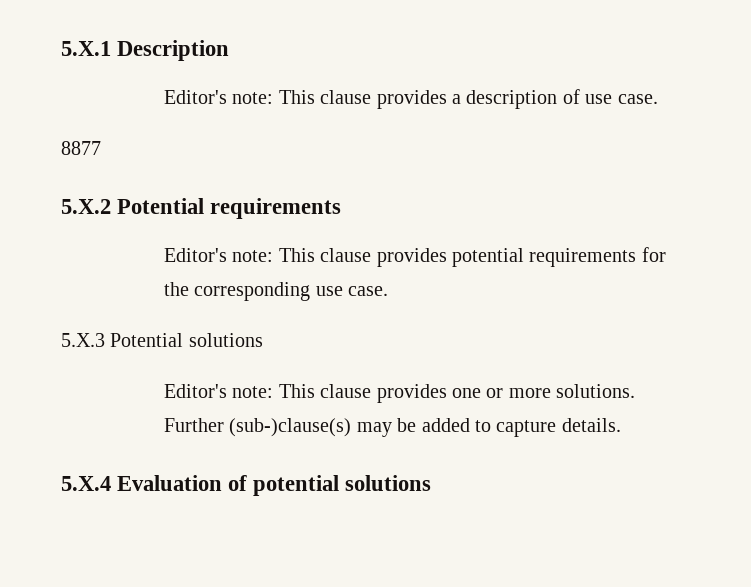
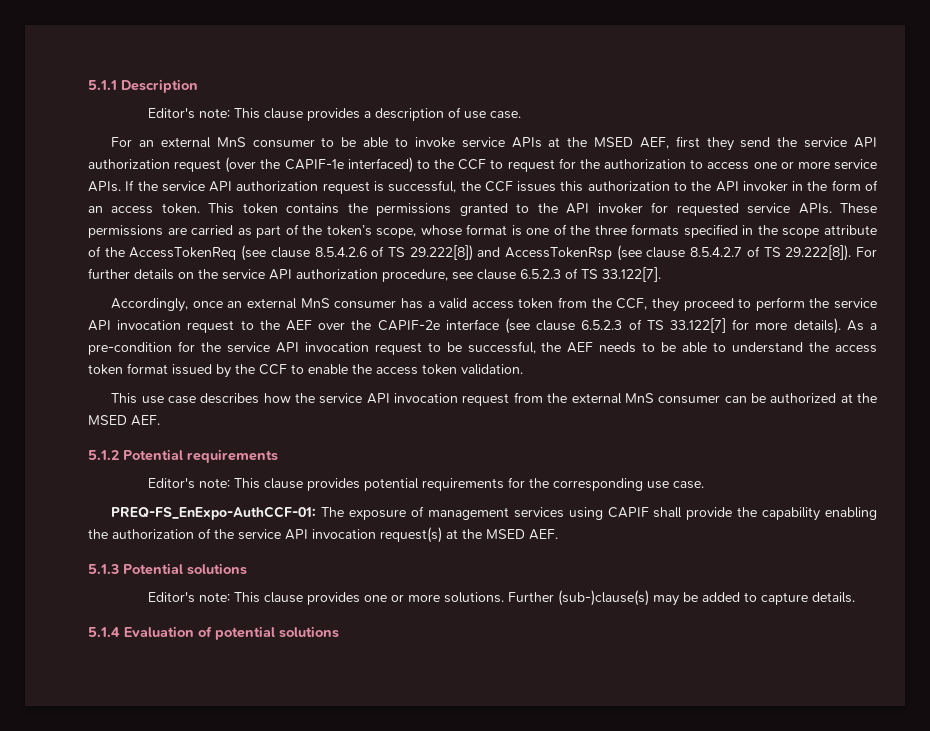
[61,41,111,56] 5.X.1 -> [88,80,117,90] 5.1.1
[61,141,101,155] [61,199,111,214] 8877 // 5.X.2 -> [111,136,878,151] [88,157,877,173] [88,180,879,194] [88,202,878,216] [88,224,877,238] [88,245,878,261] [88,267,661,282] [111,297,877,312] [88,318,878,334] [88,341,877,355] [88,363,523,378] [111,392,878,406] [88,415,160,426] [88,450,119,460] For an external MnS consumer to be able to invoke service APIs at the MSED AEF, first they send the service API authorization request (over the CAPIF-1e interfaced) to the CCF to request for the authorization to access one or more service APIs. If the service API authorization request is successful, the CCF issues this authorization to the API invoker in the form of an access token. This token contains the permissions granted to the API invoker for requested service APIs. These permissions are carried as part of the token’s scope, whose format is one of the three formats specified in the scope attribute of the AccessTokenReq (see clause 8.5.4.2.6 of TS 29.222[8]) and AccessTokenRsp (see clause 8.5.4.2.7 of TS 29.222[8]). For further details on the service API authorization procedure, see clause 6.5.2.3 of TS 33.122[7]. // Accordingly, once an external MnS consumer has a valid access token from the CCF, they proceed to perform the service API invocation request to the AEF over the CAPIF-2e interface (see clause 6.5.2.3 of TS 33.122[7] for more details). As a pre-condition for the service API invocation request to be successful, the AEF needs to be able to understand the access token format issued by the CCF to enable the access token validation. // This use case describes how the service API invocation request from the external MnS consumer can be authorized at the MSED AEF. // 5.1.2
[61,333,105,347] 5.X.3 -> [111,506,878,521] [88,527,558,543] [88,564,119,574] PREQ-FS_EnExpo-AuthCCF-01: The exposure of management services using CAPIF shall provide the capability enabling the authorization of the service API invocation request(s) at the MSED AEF. // 5.1.3
[61,476,111,491] 5.X.4 -> [88,627,120,637] 5.1.4

